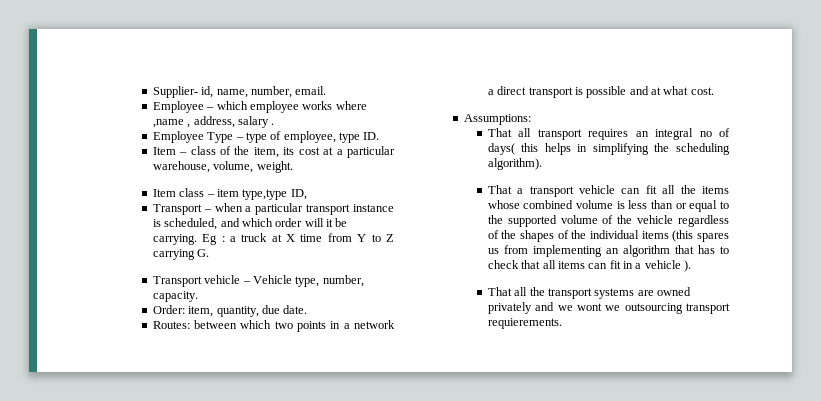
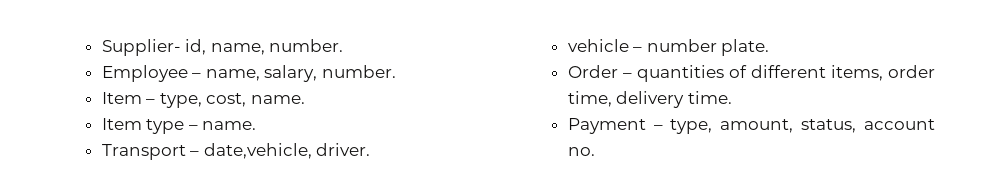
[250,86,327,98] number, email. -> [269,39,344,52] number.
[216,101,367,113] [152,116,275,128] [152,131,380,143] [152,146,395,158] [152,161,293,173] [152,188,307,200] [152,203,395,215] [152,218,348,230] [152,233,394,245] [152,249,210,260] [152,275,364,287] [152,291,198,302] [152,305,308,317] [152,320,396,332] [487,86,714,98] [464,114,532,125] [487,128,730,140] [487,143,730,155] [487,158,542,170] [487,185,729,197] [487,200,729,212] [487,215,729,227] [487,230,729,242] [487,245,729,257] [487,260,692,272] [487,287,692,299] [487,302,730,314] [487,318,562,329] which employee works where ,name , address, salary . // Employee Type – type of employee, type ID. // Item – class of the item, its cost at a particular warehouse, volume, weight. // Item class – item type,type ID, // Transport – when a particular transport instance is scheduled, and which order will it be carrying. Eg : a truck at X time from Y to Z carrying G. // Transport vehicle – Vehicle type, number, capacity. // Order: item, quantity, due date. // Routes: between which two points in a network a direct transport is possible and at what cost. // Assumptions: // That all transport requires an integral no of days( this helps in simplifying the scheduling algorithm). // That a transport vehicle can fit all the items whose combined volume is less than or equal to the supported volume of the vehicle regardless of the shapes of the individual items (this spares us from implementing an algorithm that has to check that all items can fit in a vehicle ). // That all the transport systems are owned privately and we wont we outsourcing transport requierements. -> [205,65,397,82] [101,92,306,108] [101,118,257,134] [101,143,371,160] [567,39,770,56] [567,65,935,82] [567,91,732,108] [567,118,935,134] [567,147,595,156] name, salary, number. // Item – type, cost, name. // Item type – name. // Transport – date,vehicle, driver. // vehicle – number plate. // Order – quantities of different items, order time, delivery time. // Payment – type, amount, status, account no.

